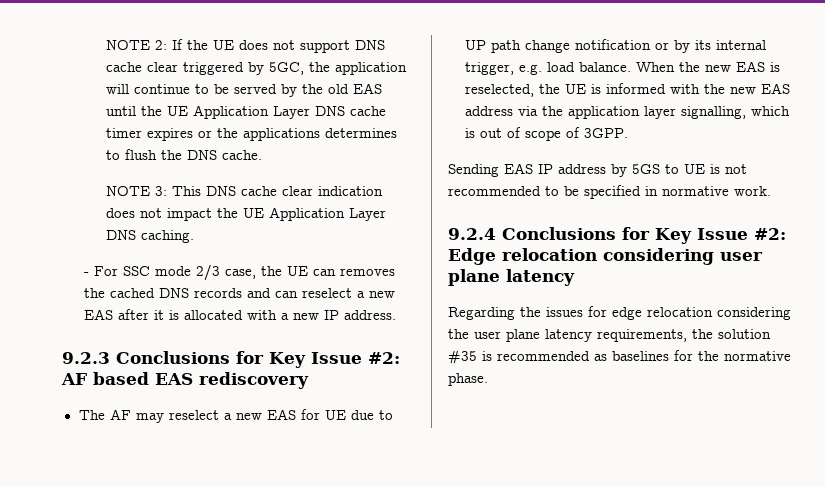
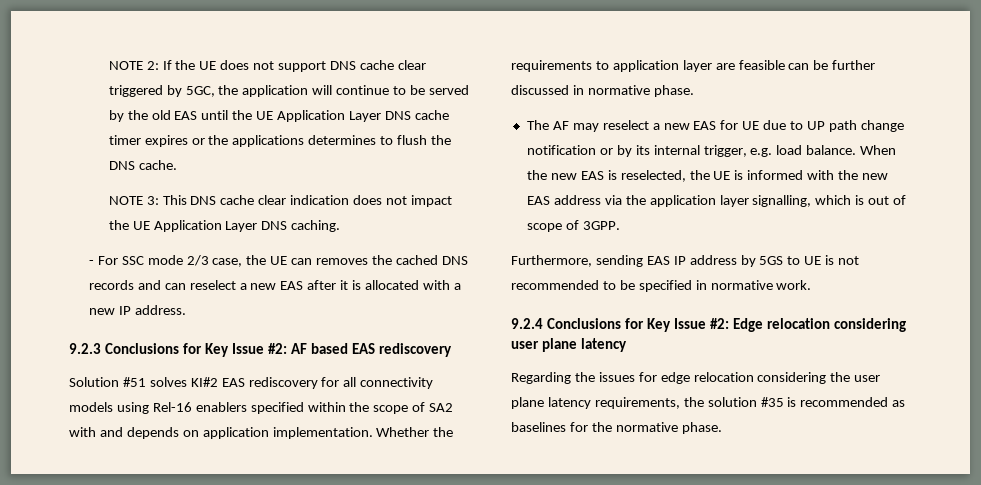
(309, 380) none -> [69,377,434,389] [69,402,454,414] [69,427,454,439] [511,60,876,72] [511,85,694,97] // Solution #51 solves KI#2 EAS rediscovery for all connectivity models using Rel-16 enablers specified within the scope of SA2 with and depends on application implementation. Whether the requirements to application layer are feasible can be further discussed in normative phase.
[448,164,499,177] Sending -> [511,255,643,267] Furthermore, sending

